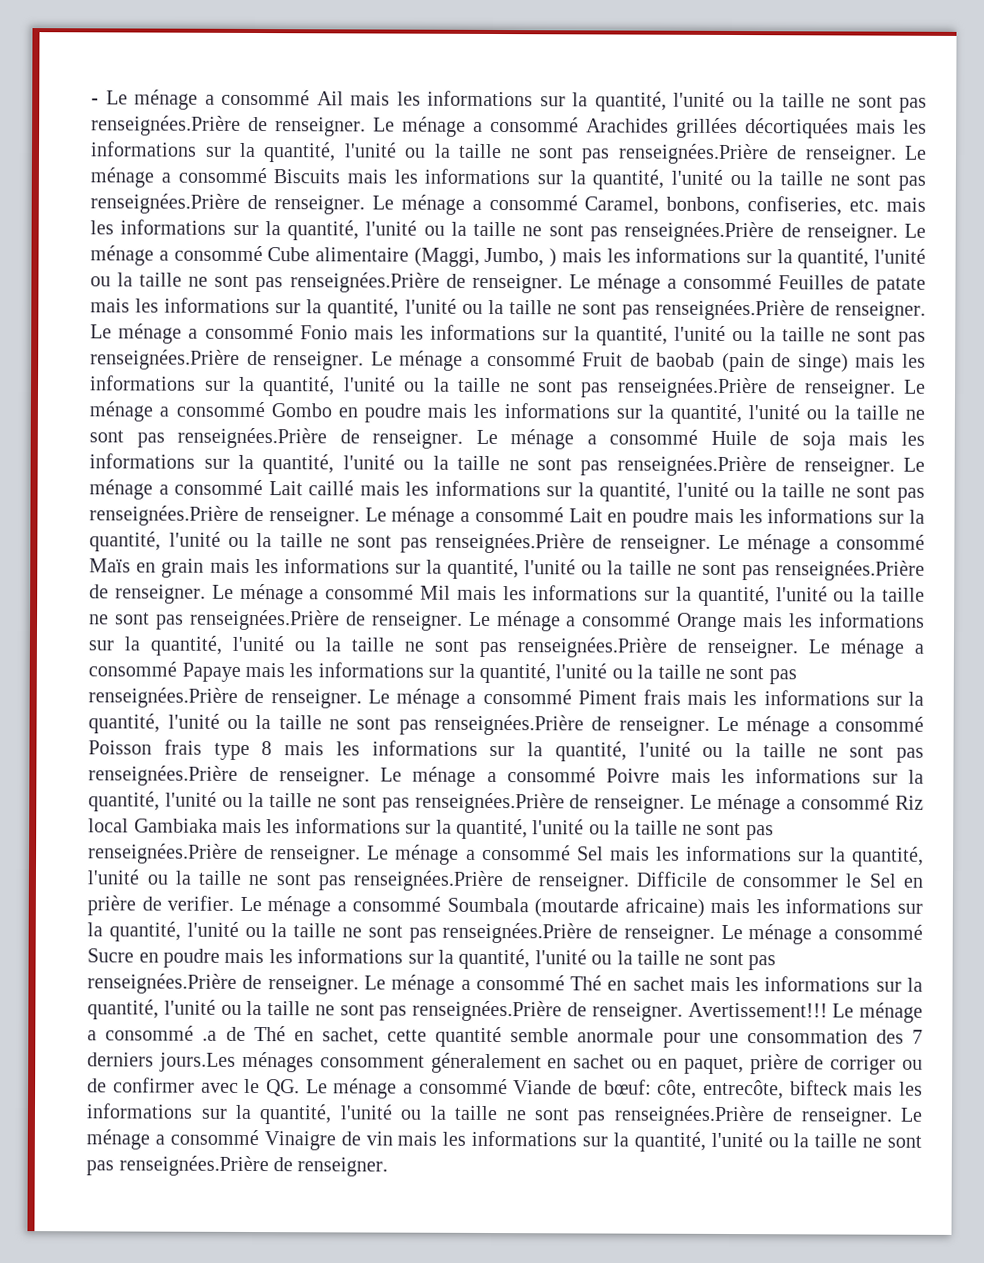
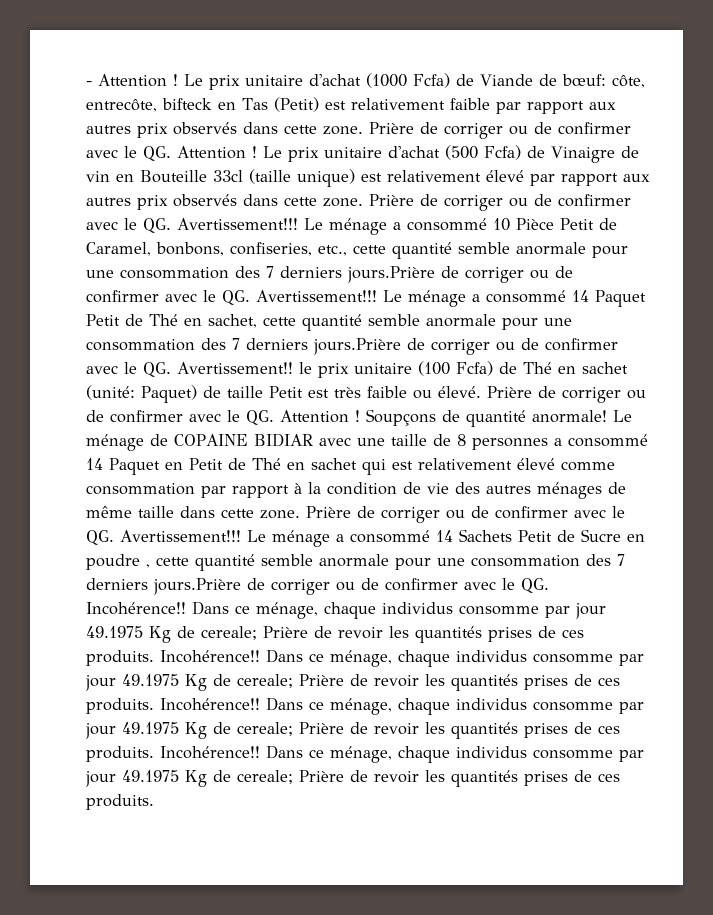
[105,89,928,113] [91,115,928,139] [90,141,927,165] [90,167,926,191] [90,193,926,216] [90,219,926,243] [90,245,926,269] [90,272,927,295] [90,297,927,321] [90,323,927,347] [90,349,927,373] [90,375,926,399] [89,401,925,425] [89,427,925,451] [89,453,925,477] [89,479,925,503] [89,505,925,528] [89,531,925,555] [89,558,925,581] [89,583,925,607] [89,609,925,633] [88,635,924,659] [88,661,797,685] [88,687,925,709] [88,713,924,737] [88,739,924,763] [88,765,924,787] [88,791,924,815] [88,818,774,841] [88,843,924,867] [87,869,924,892] [87,895,923,918] [87,921,923,945] [87,948,777,971] [87,973,923,995] [87,999,924,1023] [87,1025,218,1041] Le ménage a consommé Ail mais les informations sur la quantité, l'unité ou la taille ne sont pas renseignées.Prière de renseigner. Le ménage a consommé Arachides grillées décortiquées mais les informations sur la quantité, l'unité ou la taille ne sont pas renseignées.Prière de renseigner. Le ménage a consommé Biscuits mais les informations sur la quantité, l'unité ou la taille ne sont pas renseignées.Prière de renseigner. Le ménage a consommé Caramel, bonbons, confiseries, etc. mais les informations sur la quantité, l'unité ou la taille ne sont pas renseignées.Prière de renseigner. Le ménage a consommé Cube alimentaire (Maggi, Jumbo, ) mais les informations sur la quantité, l'unité ou la taille ne sont pas renseignées.Prière de renseigner. Le ménage a consommé Feuilles de patate mais les informations sur la quantité, l'unité ou la taille ne sont pas renseignées.Prière de renseigner. Le ménage a consommé Fonio mais les informations sur la quantité, l'unité ou la taille ne sont pas renseignées.Prière de renseigner. Le ménage a consommé Fruit de baobab (pain de singe) mais les informations sur la quantité, l'unité ou la taille ne sont pas renseignées.Prière de renseigner. Le ménage a consommé Gombo en poudre mais les informations sur la quantité, l'unité ou la taille ne sont pas renseignées.Prière de renseigner. Le ménage a consommé Huile de soja mais les informations sur la quantité, l'unité ou la taille ne sont pas renseignées.Prière de renseigner. Le ménage a consommé Lait caillé mais les informations sur la quantité, l'unité ou la taille ne sont pas renseignées.Prière de renseigner. Le ménage a consommé Lait en poudre mais les informations sur la quantité, l'unité ou la taille ne sont pas renseignées.Prière de renseigner. Le ménage a consommé Maïs en grain mais les informations sur la quantité, l'unité ou la taille ne sont pas renseignées.Prière de renseigner. Le ménage a consommé Mil mais les informations sur la quantité, l'unité ou la taille ne sont pas renseignées.Prière de renseigner. Le ménage a consommé Orange mais les informations sur la quantité, l'unité ou la taille ne sont pas renseignées.Prière de renseigner. Le ménage a consommé Papaye mais les informations sur la quantité, l'unité ou la taille ne sont pas renseignées.Prière de renseigner. Le ménage a consommé Piment frais mais les informations sur la quantité, l'unité ou la taille ne sont pas renseignées.Prière de renseigner. Le ménage a consommé Poisson frais type 8 mais les informations sur la quantité, l'unité ou la taille ne sont pas renseignées.Prière de renseigner. Le ménage a consommé Poivre mais les informations sur la quantité, l'unité ou la taille ne sont pas renseignées.Prière de renseigner. Le ménage a consommé Riz local Gambiaka mais les informations sur la quantité, l'unité ou la taille ne sont pas renseignées.Prière de renseigner. Le ménage a consommé Sel mais les informations sur la quantité, l'unité ou la taille ne sont pas renseignées.Prière de renseigner. Difficile de consommer le Sel en prière de verifier. Le ménage a consommé Soumbala (moutarde africaine) mais les informations sur la quantité, l'unité ou la taille ne sont pas renseignées.Prière de renseigner. Le ménage a consommé Sucre en poudre mais les informations sur la quantité, l'unité ou la taille ne sont pas renseignées.Prière de renseigner. Le ménage a consommé Thé en sachet mais les informations sur la quantité, l'unité ou la taille ne sont pas renseignées.Prière de renseigner. Avertissement!!! Le ménage a consommé .a -> [98,73,646,90] [86,97,617,114] [86,122,632,139] [86,145,640,163] [86,169,651,187] [86,194,632,211] [86,218,618,235] [86,242,629,259] [86,266,574,283] [86,290,647,307] [86,314,121,326] Attention ! Le prix unitaire d'achat (1000 Fcfa) de Viande de bœuf: côte, entrecôte, bifteck en Tas (Petit) est relativement faible par rapport aux autres prix observés dans cette zone. Prière de corriger ou de confirmer avec le QG. Attention ! Le prix unitaire d'achat (500 Fcfa) de Vinaigre de vin en Bouteille 33cl (taille unique) est relativement élevé par rapport aux autres prix observés dans cette zone. Prière de corriger ou de confirmer avec le QG. Avertissement!!! Le ménage a consommé 10 Pièce Petit de Caramel, bonbons, confiseries, etc., cette quantité semble anormale pour une consommation des 7 derniers jours.Prière de corriger ou de confirmer avec le QG. Avertissement!!! Le ménage a consommé 14 Paquet Petit
[159,1051,923,1075] [87,1077,923,1100] [86,1103,923,1127] [86,1129,923,1152] [86,1155,389,1177] jours.Les ménages consomment géneralement en sachet ou en paquet, prière de corriger ou de confirmer avec le QG. Le ménage a consommé Viande de bœuf: côte, entrecôte, bifteck mais les informations sur la quantité, l'unité ou la taille ne sont pas renseignées.Prière de renseigner. Le ménage a consommé Vinaigre de vin mais les informations sur la quantité, l'unité ou la taille ne sont pas renseignées.Prière de renseigner. -> [313,338,619,355] [86,361,629,378] [86,385,647,403] [86,409,633,427] [86,433,649,451] [86,458,616,475] [86,482,627,499] [86,506,626,523] [86,529,646,547] [86,554,626,571] [86,578,550,595] [86,601,607,619] [86,626,585,643] [86,649,645,667] [85,674,621,691] [86,697,645,715] [85,722,621,739] [86,745,645,763] [85,770,621,787] [86,794,155,810] jours.Prière de corriger ou de confirmer avec le QG. Avertissement!! le prix unitaire (100 Fcfa) de Thé en sachet (unité: Paquet) de taille Petit est très faible ou élevé. Prière de corriger ou de confirmer avec le QG. Attention ! Soupçons de quantité anormale! Le ménage de COPAINE BIDIAR avec une taille de 8 personnes a consommé 14 Paquet en Petit de Thé en sachet qui est relativement élevé comme consommation par rapport à la condition de vie des autres ménages de même taille dans cette zone. Prière de corriger ou de confirmer avec le QG. Avertissement!!! Le ménage a consommé 14 Sachets Petit de Sucre en poudre , cette quantité semble anormale pour une consommation des 7 derniers jours.Prière de corriger ou de confirmer avec le QG. Incohérence!! Dans ce ménage, chaque individus consomme par jour 49.1975 Kg de cereale; Prière de revoir les quantités prises de ces produits. Incohérence!! Dans ce ménage, chaque individus consomme par jour 49.1975 Kg de cereale; Prière de revoir les quantités prises de ces produits. Incohérence!! Dans ce ménage, chaque individus consomme par jour 49.1975 Kg de cereale; Prière de revoir les quantités prises de ces produits. Incohérence!! Dans ce ménage, chaque individus consomme par jour 49.1975 Kg de cereale; Prière de revoir les quantités prises de ces produits.

